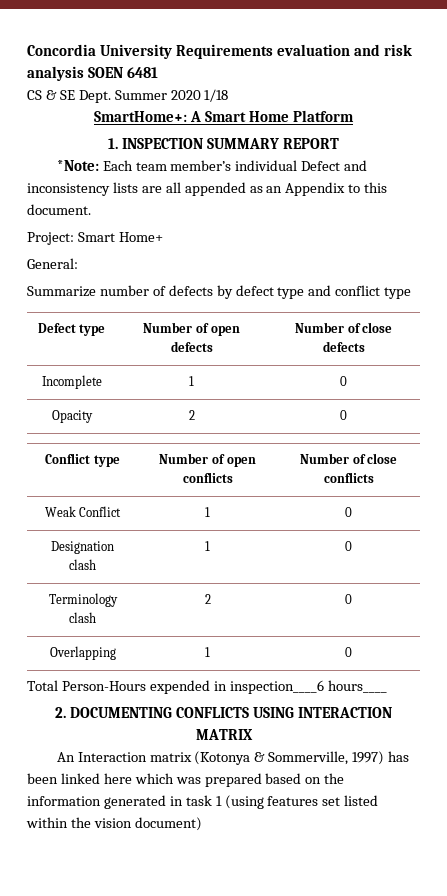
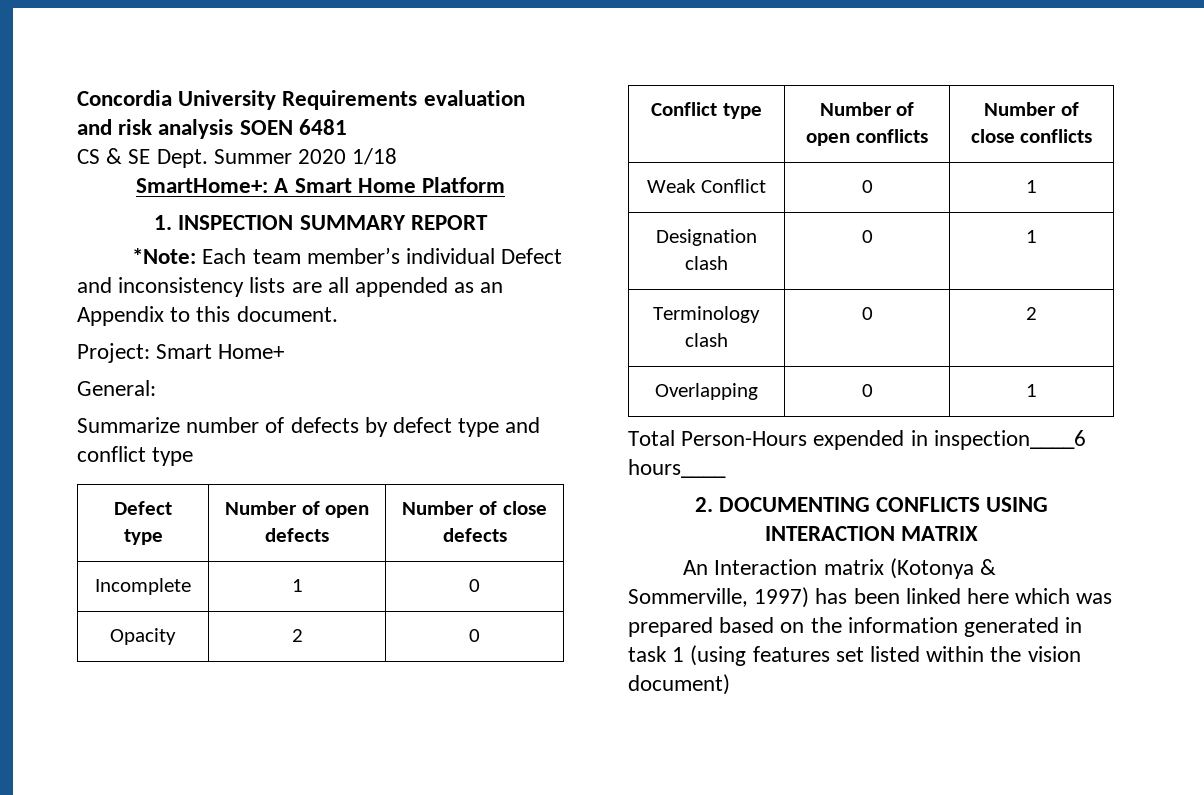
[205,507,210,517] [345,507,352,517] | 1 | 0 -> [861,180,873,193] [1026,180,1037,193] | 0 | 1
[205,541,210,551] [345,541,352,551] | 1 | 0 -> [861,230,873,243] [1026,230,1037,243] | 0 | 1
[204,594,211,604] [345,594,352,604] | 2 | 0 -> [861,307,873,320] [1026,307,1037,320] | 0 | 2
[205,647,210,657] [345,647,352,657] | 1 | 0 -> [861,384,873,397] [1026,384,1037,397] | 0 | 1

